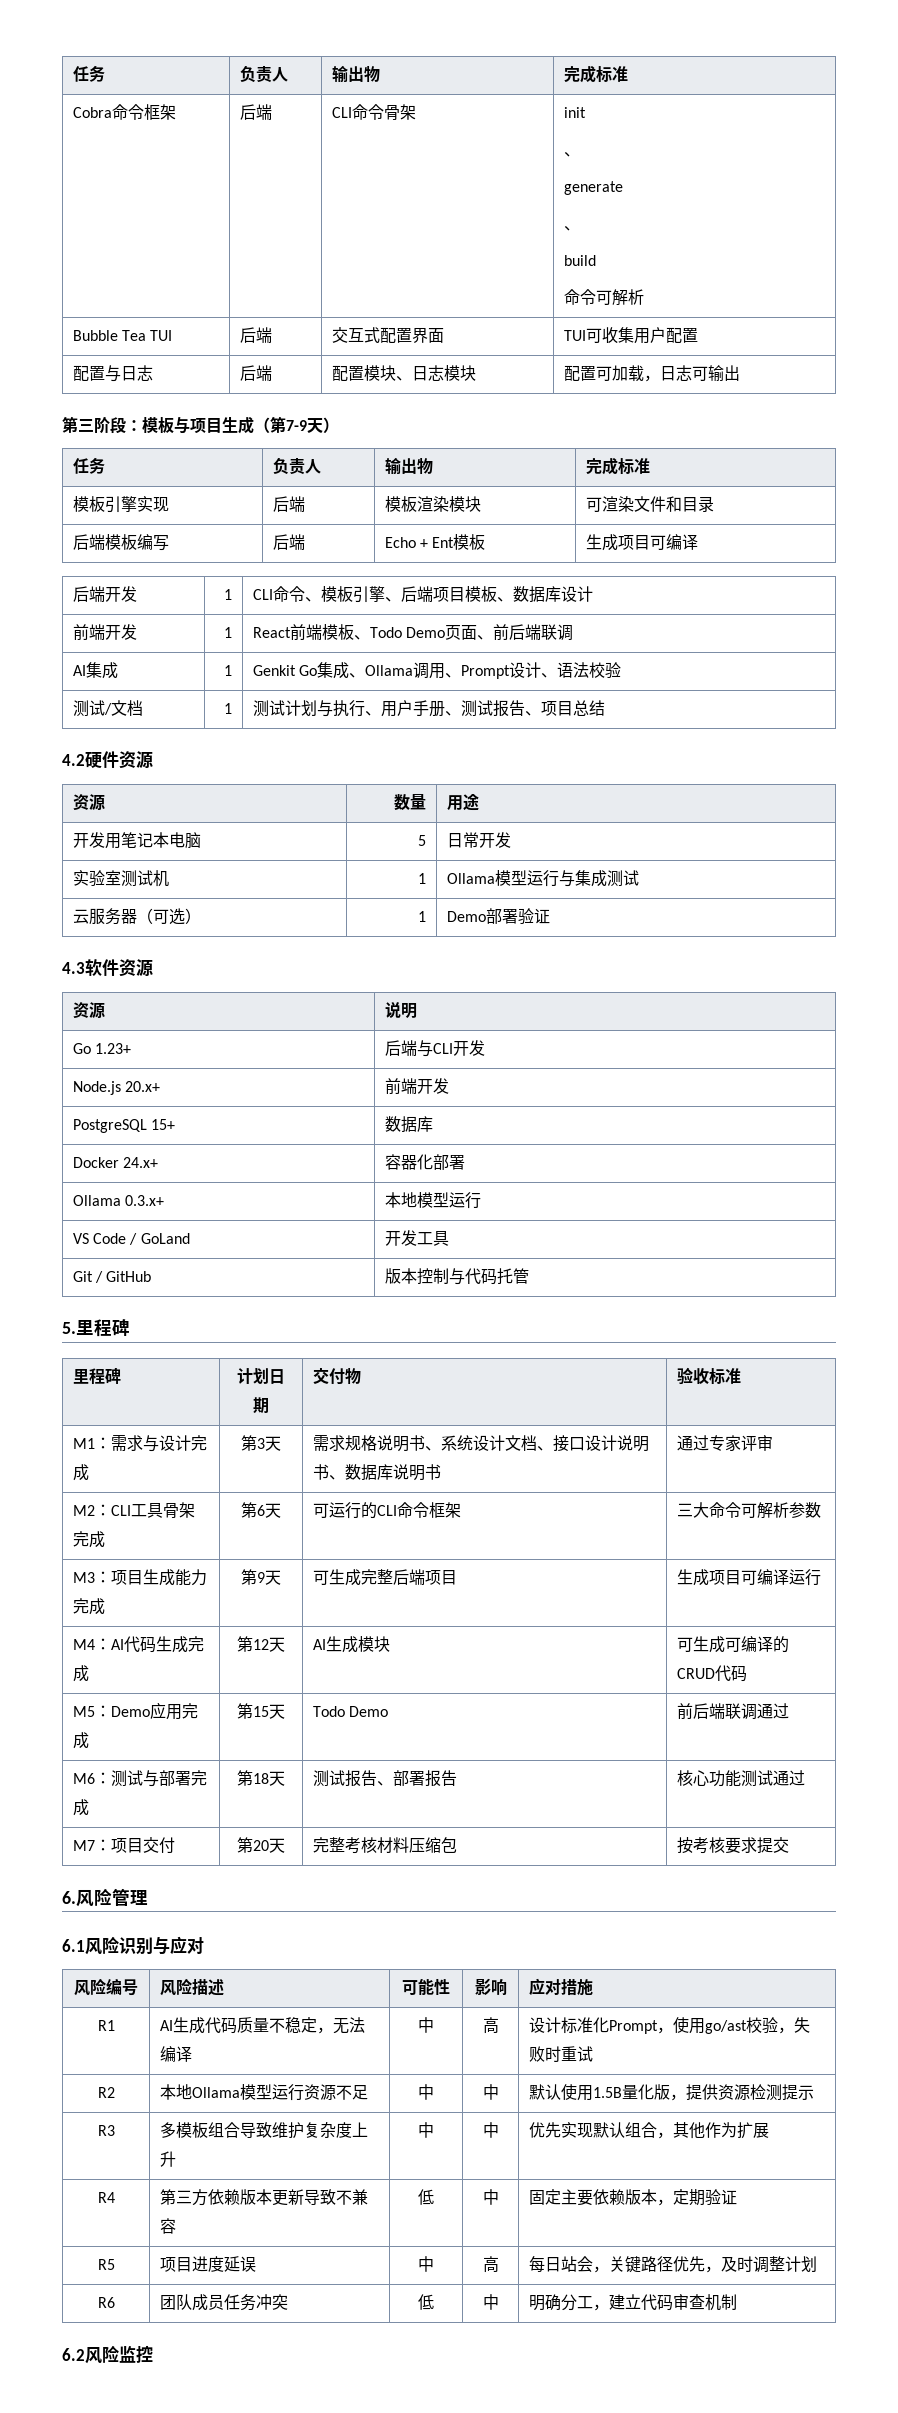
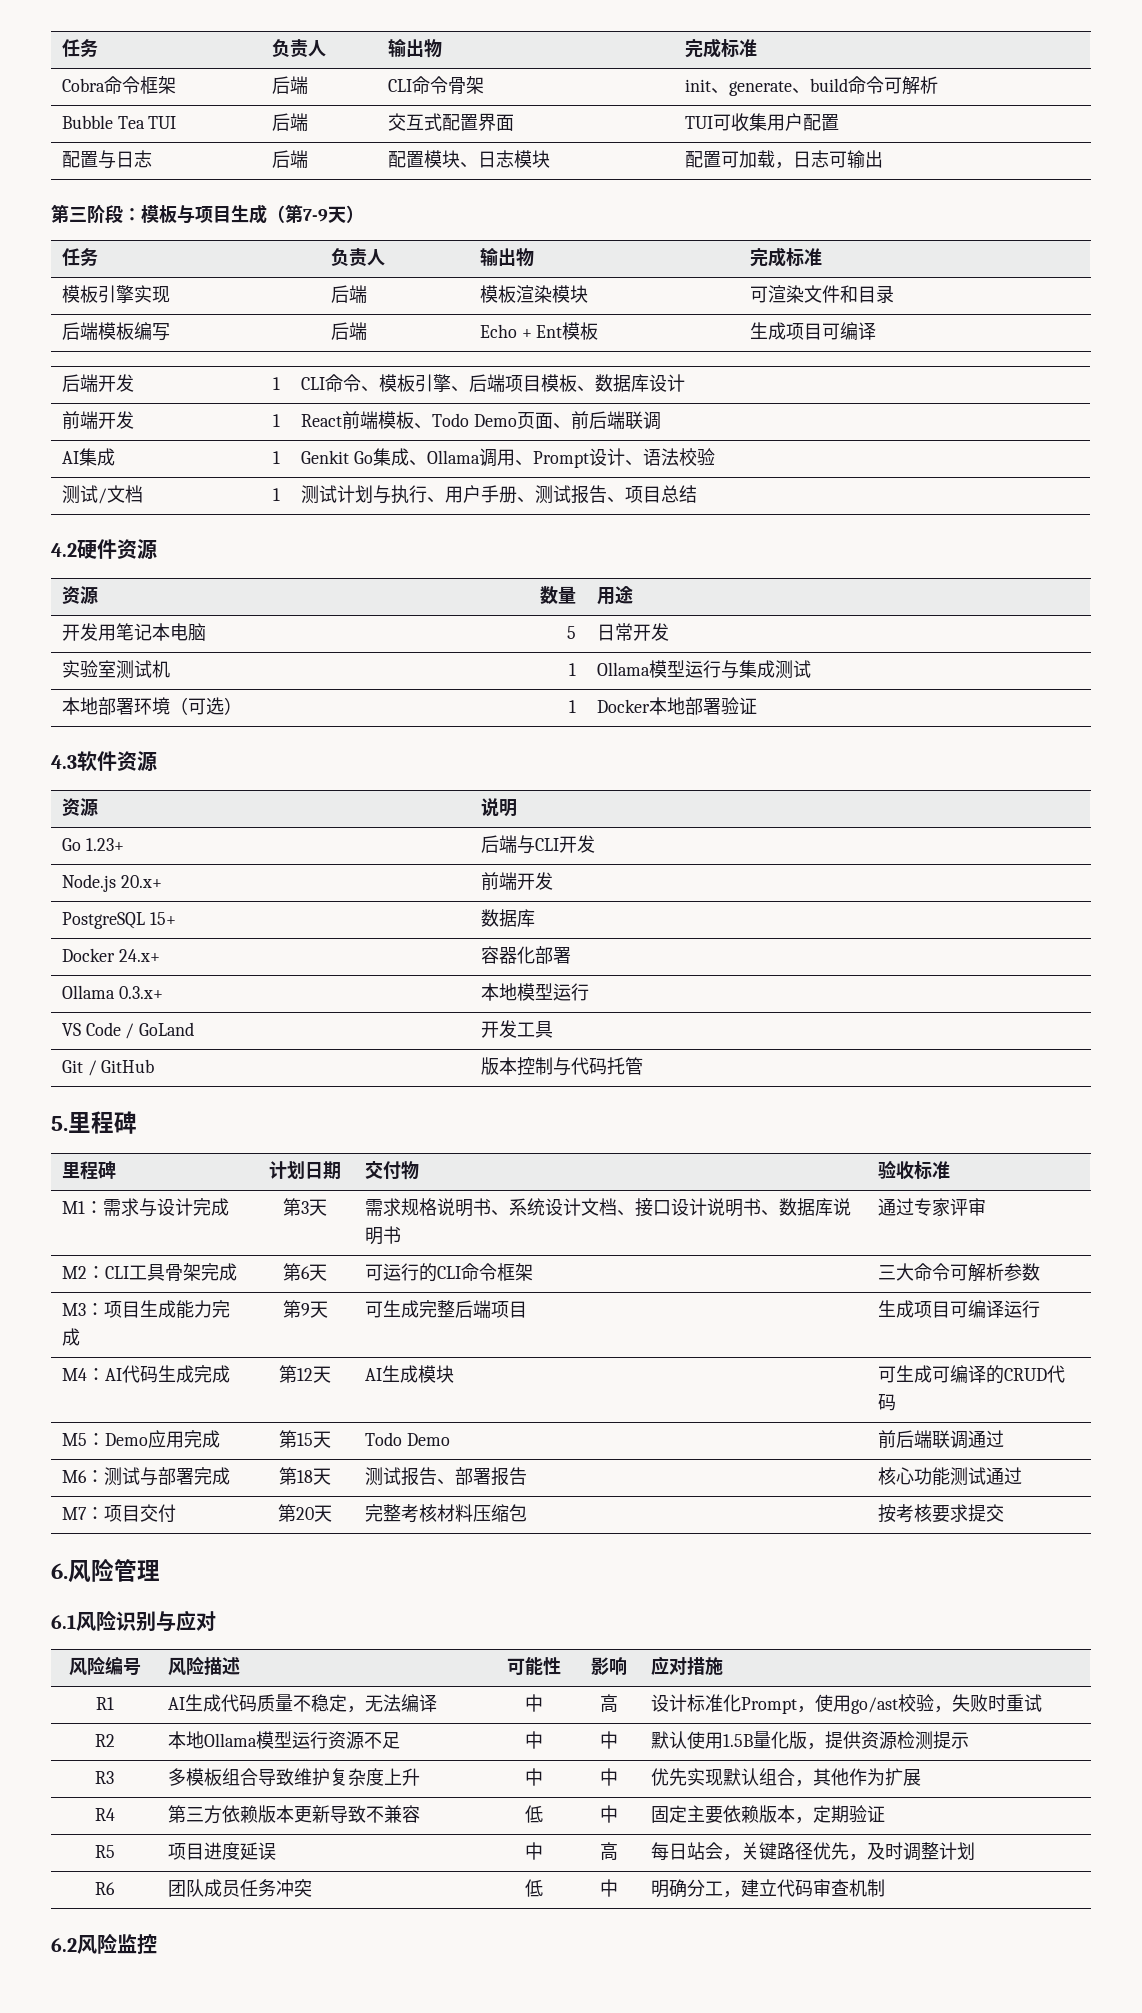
[563,152,580,157] // 、 // -> [710,88,729,94] 、
[563,226,580,231] // 、 // -> [791,88,810,94] 、
(596, 260) // -> (848, 85) none
[72,908,137,925] 云服务器 -> [61,697,170,715] 本地部署环境
[446,911,486,922] Demo -> [596,697,685,715] Docker本地

